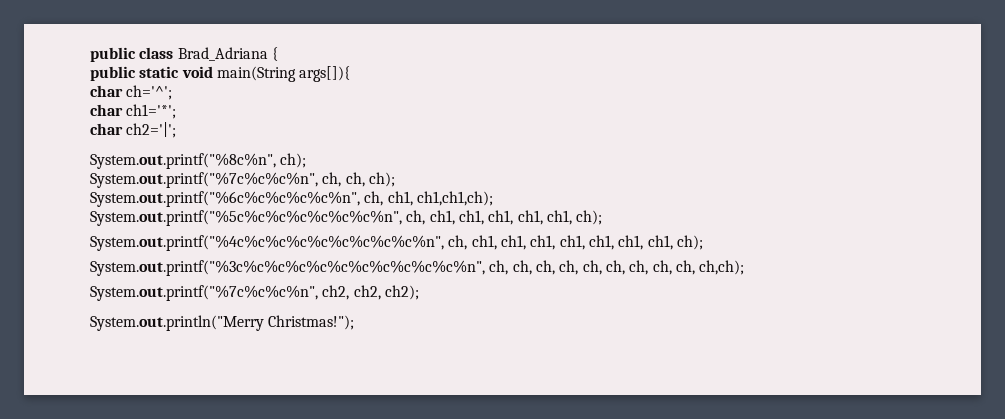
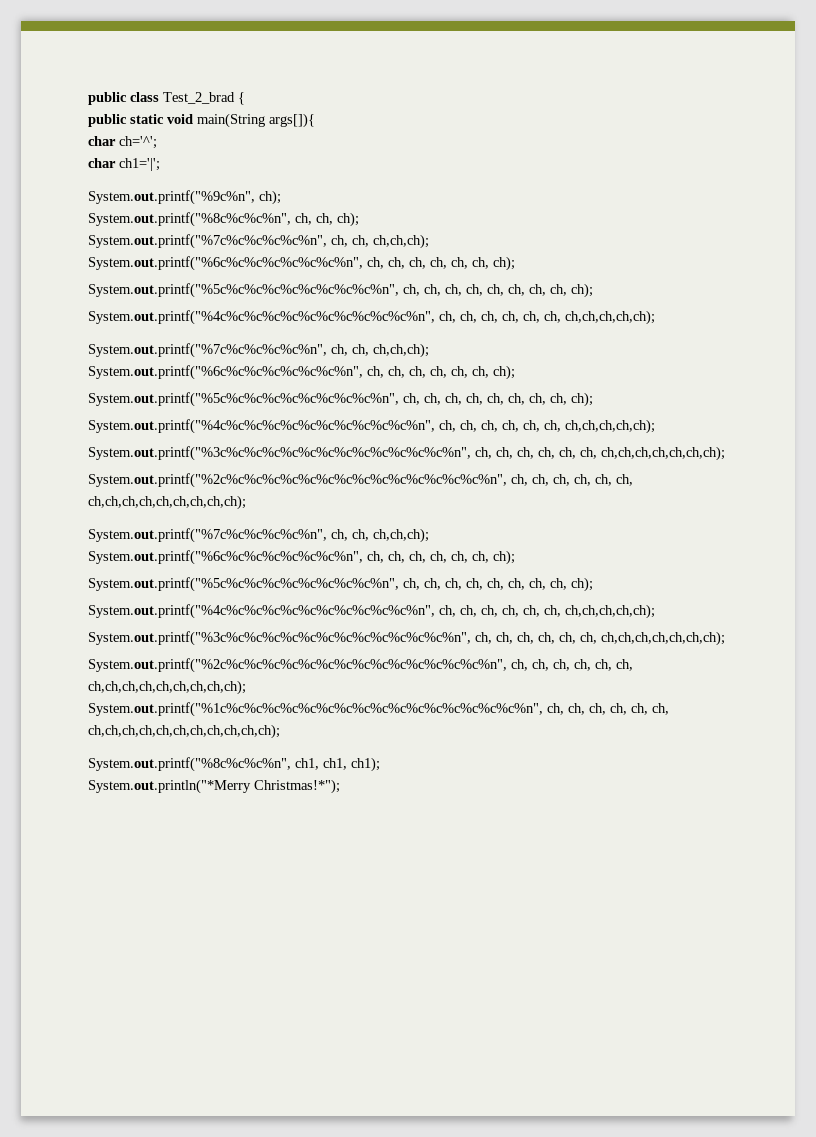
[177,47,268,61] Brad_Adriana -> [163,92,235,104] Test_2_brad
[126,104,177,119] [90,122,177,138] [90,153,307,169] [90,172,395,188] [90,191,493,207] [90,210,603,226] [90,235,703,251] [90,260,745,276] [90,285,419,301] [90,315,355,331] ch1='*'; // char ch2='|'; // System.out.printf("%8c%n", ch); // System.out.printf("%7c%c%c%n", ch, ch, ch); // System.out.printf("%6c%c%c%c%c%n", ch, ch1, ch1,ch1,ch); // System.out.printf("%5c%c%c%c%c%c%c%n", ch, ch1, ch1, ch1, ch1, ch1, ch); // System.out.printf("%4c%c%c%c%c%c%c%c%c%n", ch, ch1, ch1, ch1, ch1, ch1, ch1, ch1, ch); // System.out.printf("%3c%c%c%c%c%c%c%c%c%c%c%n", ch, ch, ch, ch, ch, ch, ch, ch, ch, ch,ch); // System.out.printf("%7c%c%c%n", ch2, ch2, ch2); // System.out.println("Merry Christmas!"); -> [119,158,160,171] [88,190,281,205] [88,212,359,227] [88,234,429,249] [88,256,515,271] [88,283,593,298] [88,310,655,325] [88,343,429,358] [88,365,515,380] [88,392,593,407] [88,419,655,434] [88,446,725,461] [88,473,633,488] [88,495,246,510] [88,528,429,543] [88,550,515,565] [88,577,593,592] [88,604,655,619] [88,631,725,646] [88,658,633,673] [88,680,246,695] [88,702,669,717] [88,724,280,739] [88,757,380,772] [88,779,340,794] ch1='|'; // System.out.printf("%9c%n", ch); // System.out.printf("%8c%c%c%n", ch, ch, ch); // System.out.printf("%7c%c%c%c%c%n", ch, ch, ch,ch,ch); // System.out.printf("%6c%c%c%c%c%c%c%n", ch, ch, ch, ch, ch, ch, ch); // System.out.printf("%5c%c%c%c%c%c%c%c%c%n", ch, ch, ch, ch, ch, ch, ch, ch, ch); // System.out.printf("%4c%c%c%c%c%c%c%c%c%c%c%n", ch, ch, ch, ch, ch, ch, ch,ch,ch,ch,ch); // System.out.printf("%7c%c%c%c%c%n", ch, ch, ch,ch,ch); // System.out.printf("%6c%c%c%c%c%c%c%n", ch, ch, ch, ch, ch, ch, ch); // System.out.printf("%5c%c%c%c%c%c%c%c%c%n", ch, ch, ch, ch, ch, ch, ch, ch, ch); // System.out.printf("%4c%c%c%c%c%c%c%c%c%c%c%n", ch, ch, ch, ch, ch, ch, ch,ch,ch,ch,ch); // System.out.printf("%3c%c%c%c%c%c%c%c%c%c%c%c%c%n", ch, ch, ch, ch, ch, ch, ch,ch,ch,ch,ch,ch,ch); // System.out.printf("%2c%c%c%c%c%c%c%c%c%c%c%c%c%c%c%n", ch, ch, ch, ch, ch, ch, ch,ch,ch,ch,ch,ch,ch,ch,ch); // System.out.printf("%7c%c%c%c%c%n", ch, ch, ch,ch,ch); // System.out.printf("%6c%c%c%c%c%c%c%n", ch, ch, ch, ch, ch, ch, ch); // System.out.printf("%5c%c%c%c%c%c%c%c%c%n", ch, ch, ch, ch, ch, ch, ch, ch, ch); // System.out.printf("%4c%c%c%c%c%c%c%c%c%c%c%n", ch, ch, ch, ch, ch, ch, ch,ch,ch,ch,ch); // System.out.printf("%3c%c%c%c%c%c%c%c%c%c%c%c%c%n", ch, ch, ch, ch, ch, ch, ch,ch,ch,ch,ch,ch,ch); // System.out.printf("%2c%c%c%c%c%c%c%c%c%c%c%c%c%c%c%n", ch, ch, ch, ch, ch, ch, ch,ch,ch,ch,ch,ch,ch,ch,ch); // System.out.printf("%1c%c%c%c%c%c%c%c%c%c%c%c%c%c%c%c%c%n", ch, ch, ch, ch, ch, ch, ch,ch,ch,ch,ch,ch,ch,ch,ch,ch,ch); // System.out.printf("%8c%c%c%n", ch1, ch1, ch1); // System.out.println("*Merry Christmas!*");

